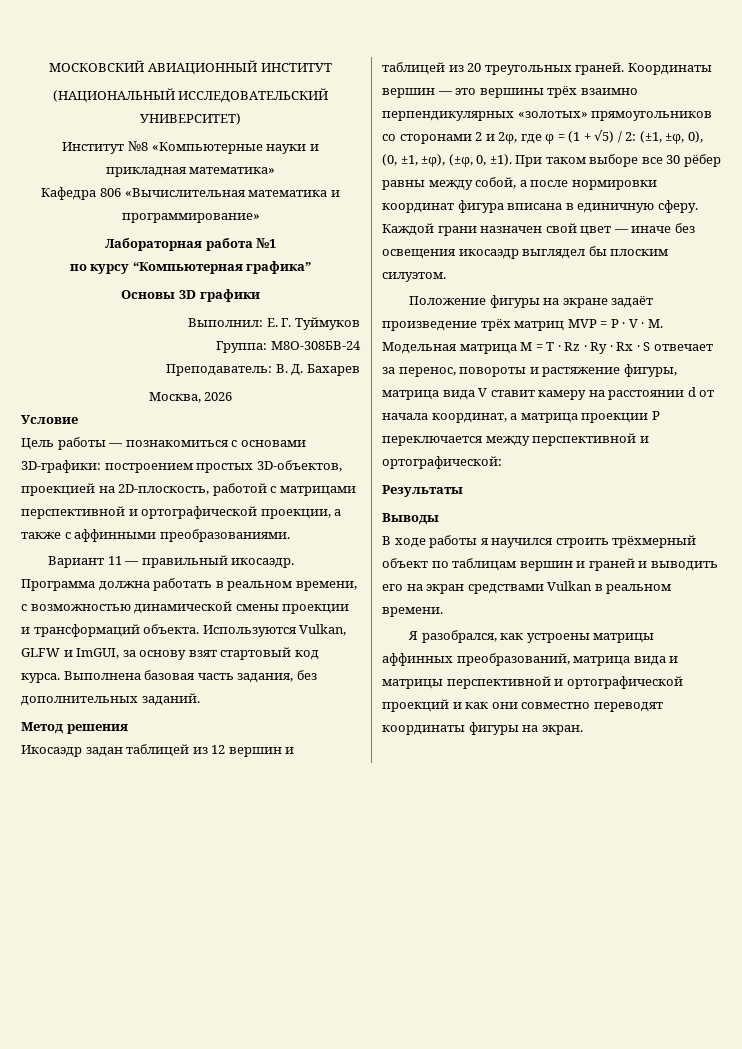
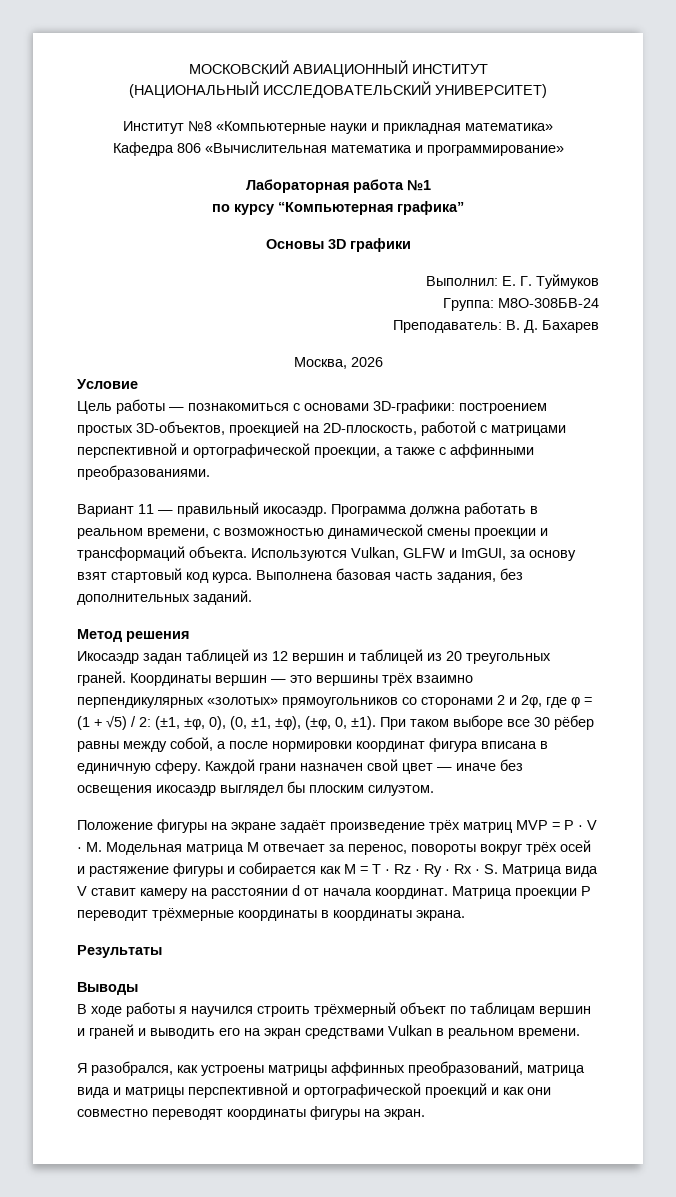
(533, 346) none -> [263,840,591,855] [77,862,356,877] отвечает за перенос, повороты вокруг трёх осей и растяжение фигуры и собирается как M
[643,342,713,351] [382,364,677,377] [382,390,439,400] S отвечает за перенос, повороты и растяжение фигуры, матрица -> [484,864,562,877] S. Матрица
[431,411,660,423] [382,433,649,446] [382,456,502,469] координат, а матрица проекции P переключается между перспективной и ортографической: -> [375,886,591,899] [77,908,465,921] координат. Матрица проекции P переводит трёхмерные координаты в координаты экрана.

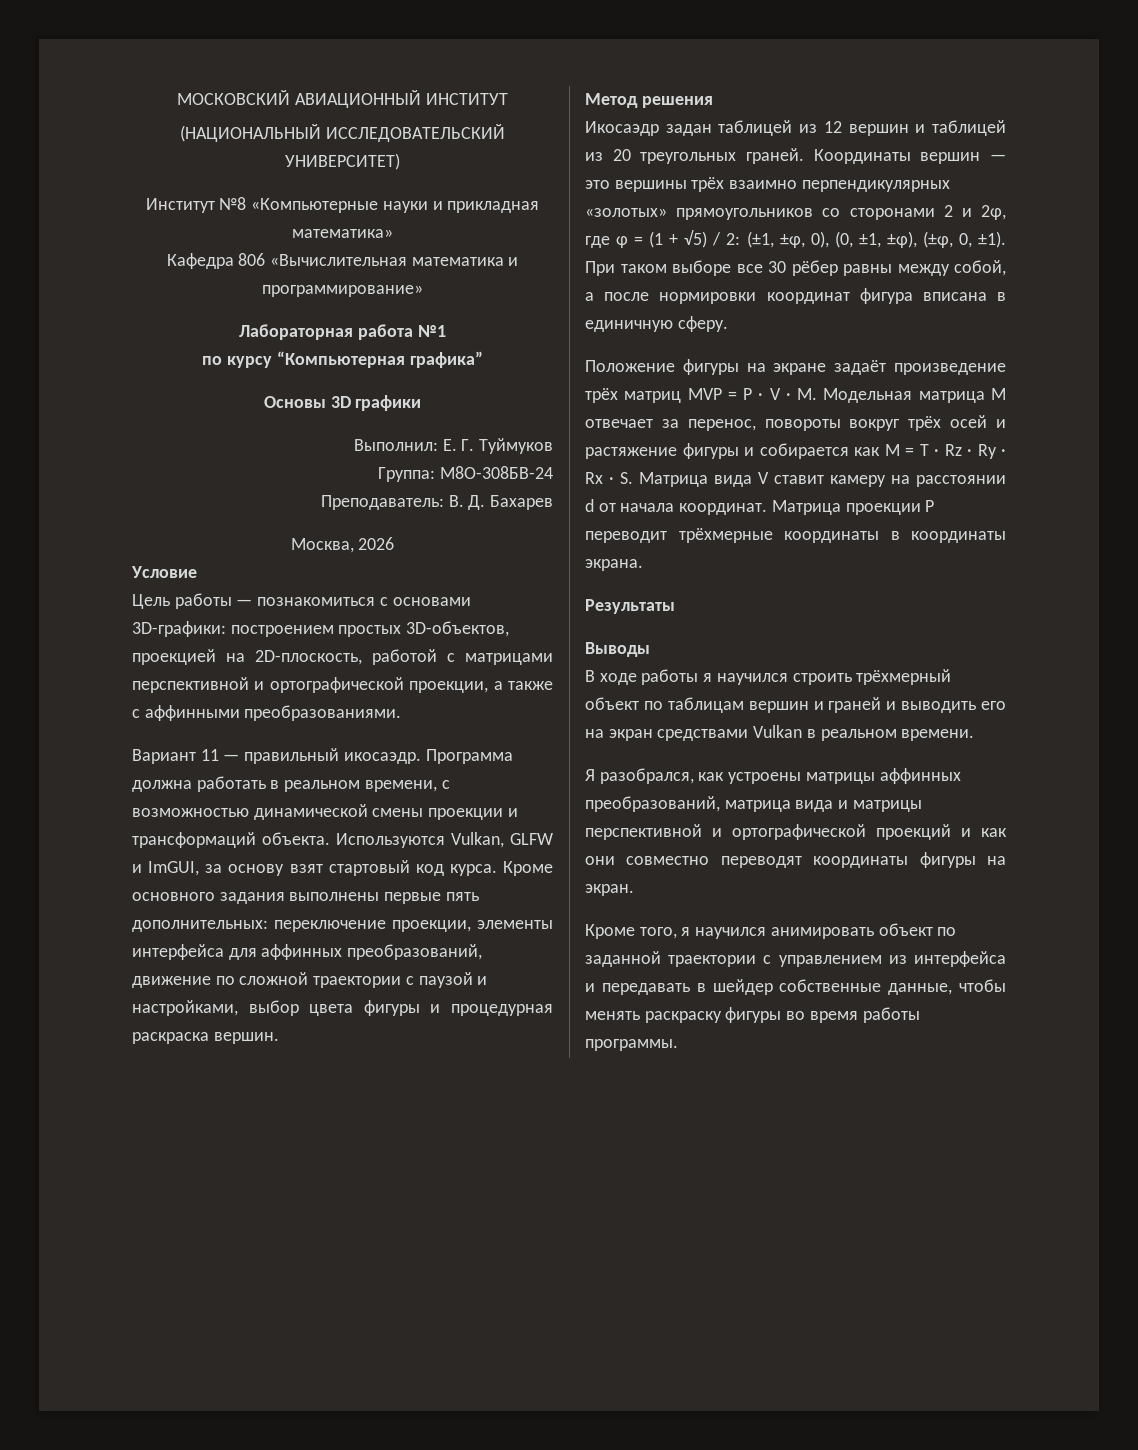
[256,568,523,583] [77,590,252,605] Выполнена базовая часть задания, без дополнительных заданий. -> [503,861,553,876] [132,892,479,904] [132,920,553,932] [132,944,483,960] [132,972,488,988] [132,1000,553,1016] [132,1032,279,1044] Кроме основного задания выполнены первые пять дополнительных: переключение проекции, элементы интерфейса для аффинных преобразований, движение по сложной траектории с паузой и настройками, выбор цвета фигуры и процедурная раскраска вершин.
[205,759,523,774] [77,781,434,796] Каждой грани назначен свой цвет — иначе без освещения икосаэдр выглядел бы плоским силуэтом. -> (728, 324) none
(425, 1114) none -> [585,923,957,939] [585,951,1006,967] [585,979,1006,995] [585,1007,920,1023] [585,1039,678,1051] // Кроме того, я научился анимировать объект по заданной траектории с управлением из интерфейса и передавать в шейдер собственные данные, чтобы менять раскраску фигуры во время работы программы.

